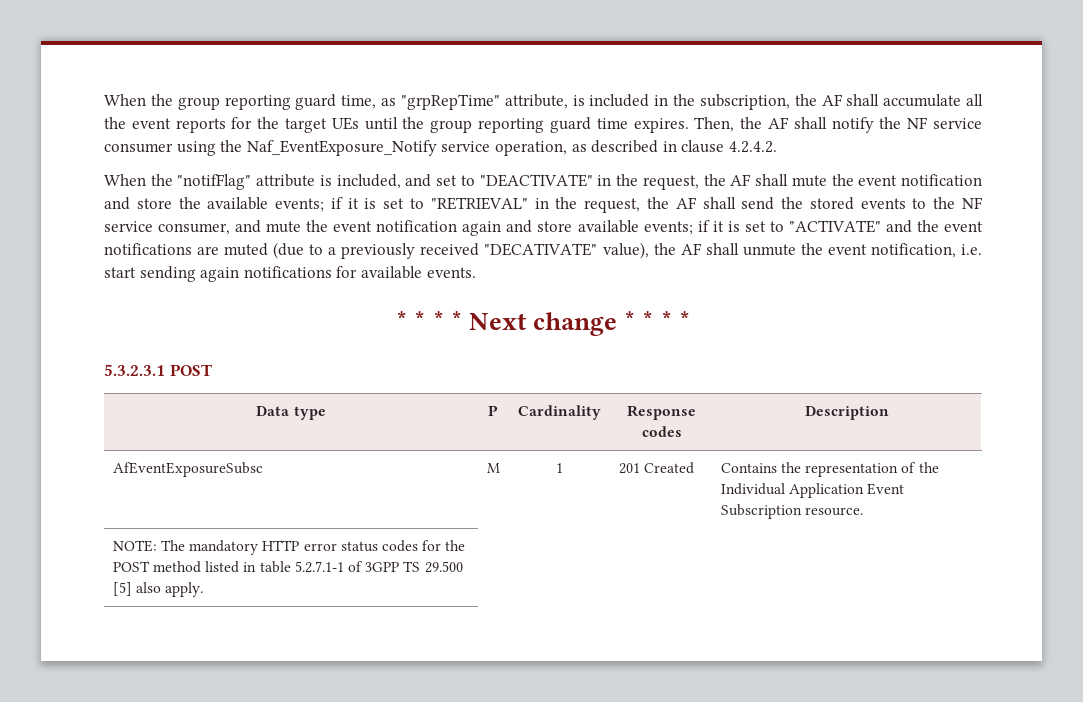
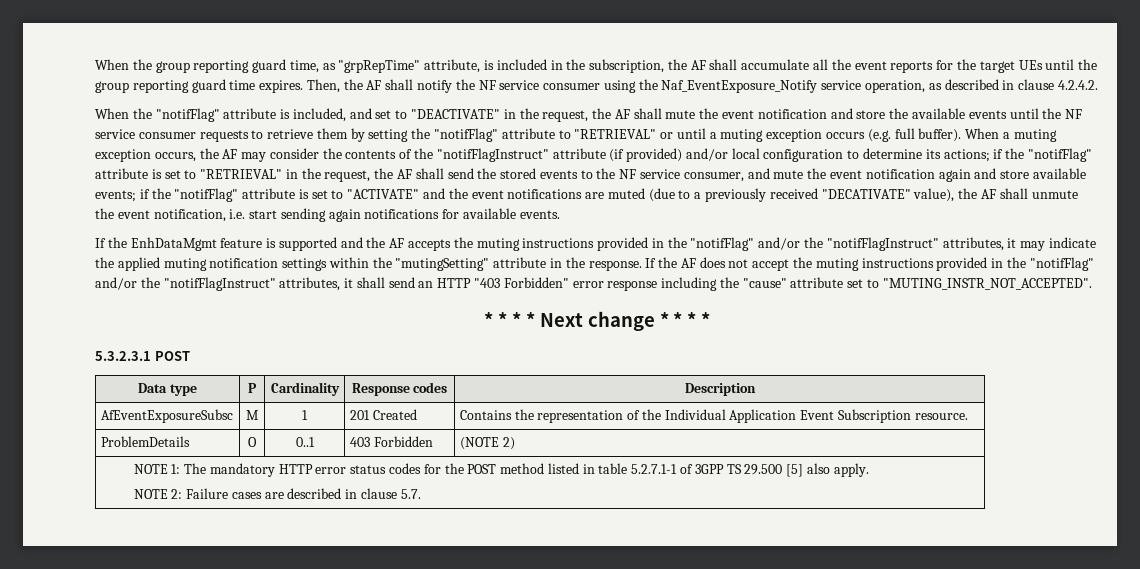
[275,197,359,212] events; if it -> [968,108,1083,119] [95,128,1057,142] [95,148,1092,162] [95,168,148,179] events until the NF service consumer requests to retrieve them by setting the "notifFlag" attribute to "RETRIEVAL" or until a muting exception occurs (e.g. full buffer). When a muting exception occurs, the AF may consider the contents of the "notifFlagInstruct" attribute (if provided) and/or local configuration to determine its actions; if the "notifFlag" attribute
[712,221,724,232] it -> [151,188,296,202] the "notifFlag" attribute
(476, 272) none -> [95,237,1096,251] [95,257,1094,271] [95,277,1092,291] // If the EnhDataMgmt feature is supported and the AF accepts the muting instructions provided in the "notifFlag" and/or the "notifFlagInstruct" attributes, it may indicate the applied muting notification settings within the "mutingSetting" attribute in the response. If the AF does not accept the muting instructions provided in the "notifFlag" and/or the "notifFlagInstruct" attributes, it shall send an HTTP "403 Forbidden" error response including the "cause" attribute set to "MUTING_INSTR_NOT_ACCEPTED".
[112,540,157,552] NOTE: -> [100,436,190,447] [248,437,257,447] [295,437,315,447] [349,436,433,447] [459,437,515,450] [133,464,181,474] ProblemDetails | O | 0..1 | 403 Forbidden | (NOTE 2) // NOTE 1:
(204, 589) none -> [133,488,421,499] // NOTE 2: Failure cases are described in clause 5.7.

